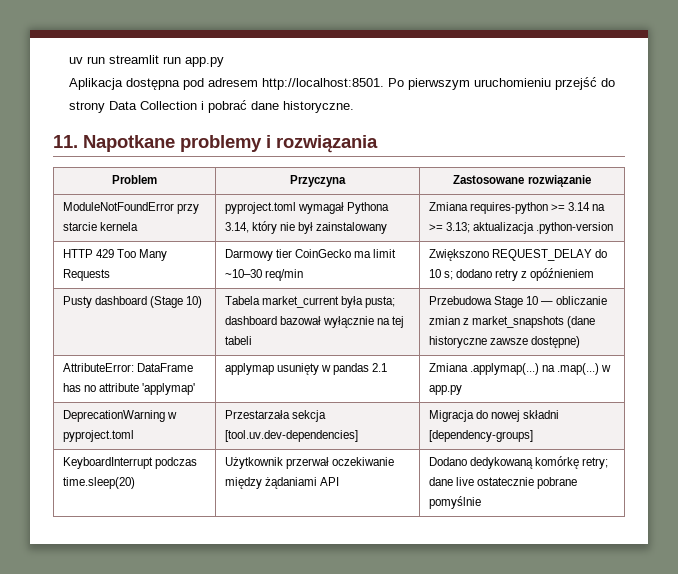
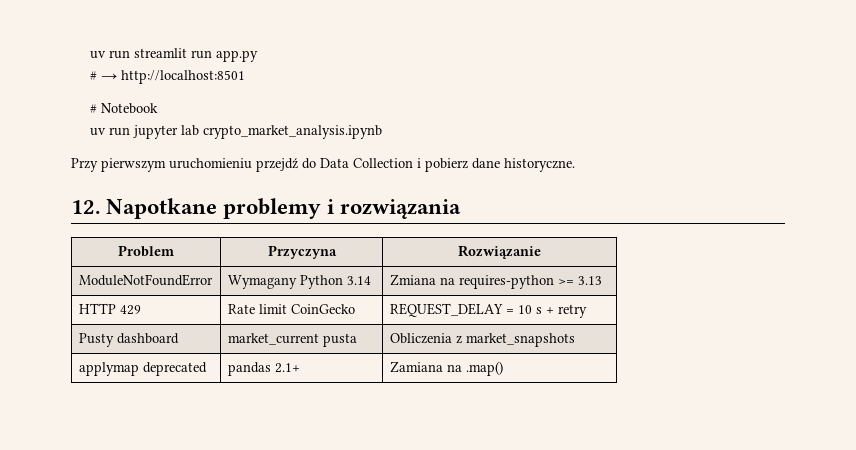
[68,77,615,90] [68,101,105,113] Aplikacja dostępna pod adresem http://localhost:8501. Po pierwszym uruchomieniu przejść do strony -> [90,70,246,84] [90,103,159,114] [90,125,383,139] [71,158,316,172] # → http://localhost:8501 // # Notebook // uv run jupyter lab crypto_market_analysis.ipynb // Przy pierwszym uruchomieniu przejdź do
[207,100,247,113] pobrać -> [425,158,468,172] pobierz
[53,135,78,148] 11. -> [71,200,100,214] 12.
[453,175,591,187] Zastosowane rozwiązanie -> [458,245,541,259] Rozwiązanie
[176,203,199,214] [62,222,138,231] [224,202,389,214] [224,221,387,234] [428,202,468,211] przy starcie kernela | pyproject.toml wymagał Pythona 3.14, który nie był zainstalowany | Zmiana -> [227,275,371,289] [389,274,455,286] | Wymagany Python 3.14 | Zmiana na
[567,202,605,211] [428,222,613,234] [62,249,167,261] [62,269,110,281] [224,249,396,261] [224,269,303,281] [428,249,607,261] [428,269,492,280] 3.14 na >= 3.13; aktualizacja .python-version // HTTP 429 Too Many Requests | Darmowy tier CoinGecko ma limit ~10–30 req/min | Zwiększono REQUEST_DELAY do 10 s; dodano -> [577,276,602,285] [78,303,141,315] [227,304,355,314] [389,303,554,317] 3.13 // HTTP 429 | Rate limit CoinGecko | REQUEST_DELAY = 10 s +
[520,268,595,281] z opóźnieniem -> (587, 311) none
[149,296,202,308] [224,296,395,308] [224,316,404,328] [224,336,252,345] [428,296,607,308] [428,316,595,328] [428,336,580,348] [62,363,193,372] [62,383,195,395] [224,363,387,375] [428,363,611,375] [428,385,462,395] [62,410,177,422] [62,430,134,442] [224,410,326,422] [224,430,358,442] [428,410,559,422] [428,430,533,442] [62,457,197,469] [62,477,135,489] [224,457,394,469] [224,477,339,489] [428,456,608,469] [428,477,577,489] [428,496,481,509] (Stage 10) | Tabela market_current była pusta; dashboard bazował wyłącznie na tej tabeli | Przebudowa Stage 10 — obliczanie zmian z market_snapshots (dane historyczne zawsze dostępne) // AttributeError: DataFrame has no attribute 'applymap' | applymap usunięty w pandas 2.1 | Zmiana .applymap(...) na .map(...) w app.py // DeprecationWarning w pyproject.toml | Przestarzała sekcja [tool.uv.dev-dependencies] | Migracja do nowej składni [dependency-groups] // KeyboardInterrupt podczas time.sleep(20) | Użytkownik przerwał oczekiwanie między żądaniami API | Dodano dedykowaną komórkę retry; dane live ostatecznie pobrane pomyślnie -> [227,333,357,347] [389,333,575,347] [78,362,207,376] [227,362,300,376] [389,361,503,376] | market_current pusta | Obliczenia z market_snapshots // applymap deprecated | pandas 2.1+ | Zamiana na .map()

